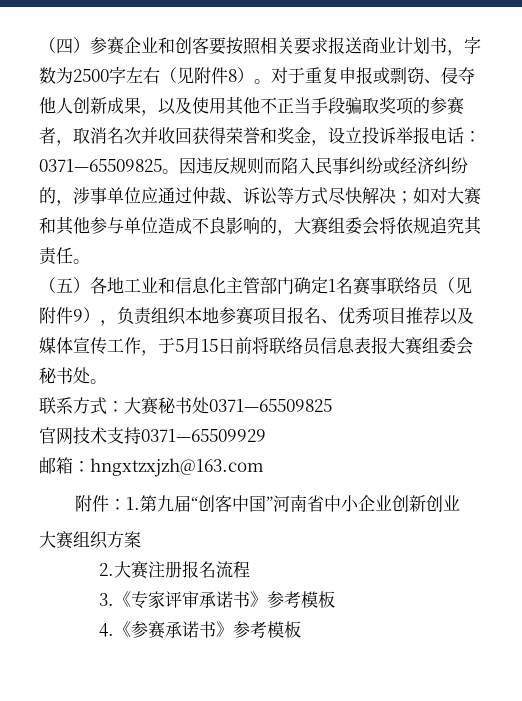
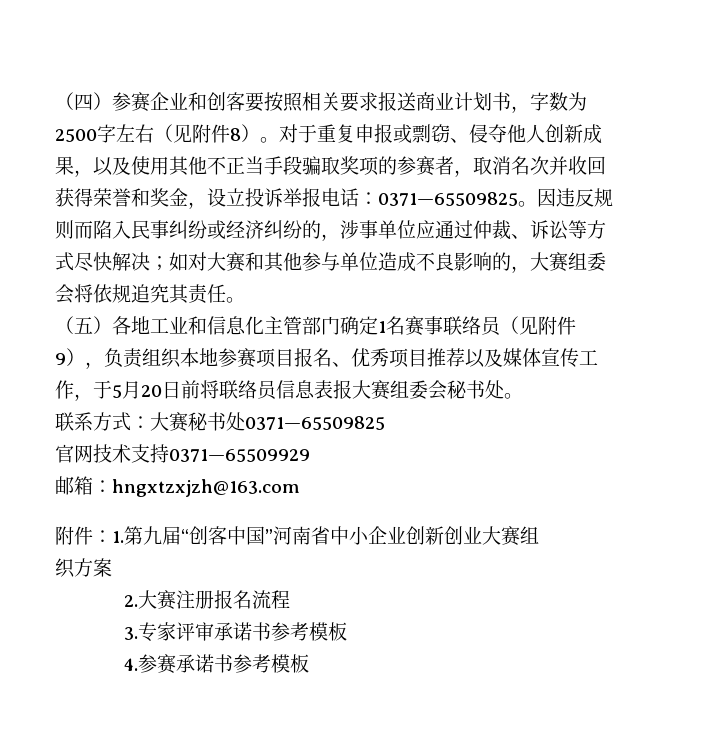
[201,339,218,352] 15 -> [141,385,162,397] 20
[39,531,90,549] // 大赛组 -> [482,526,539,546] 大赛组 //
[113,591,131,607] 《 -> (138, 633) none
[249,591,267,607] 》 -> (271, 631) none
[113,621,131,637] 《 -> (138, 664) none
[215,621,233,637] 》 -> (233, 663) none

